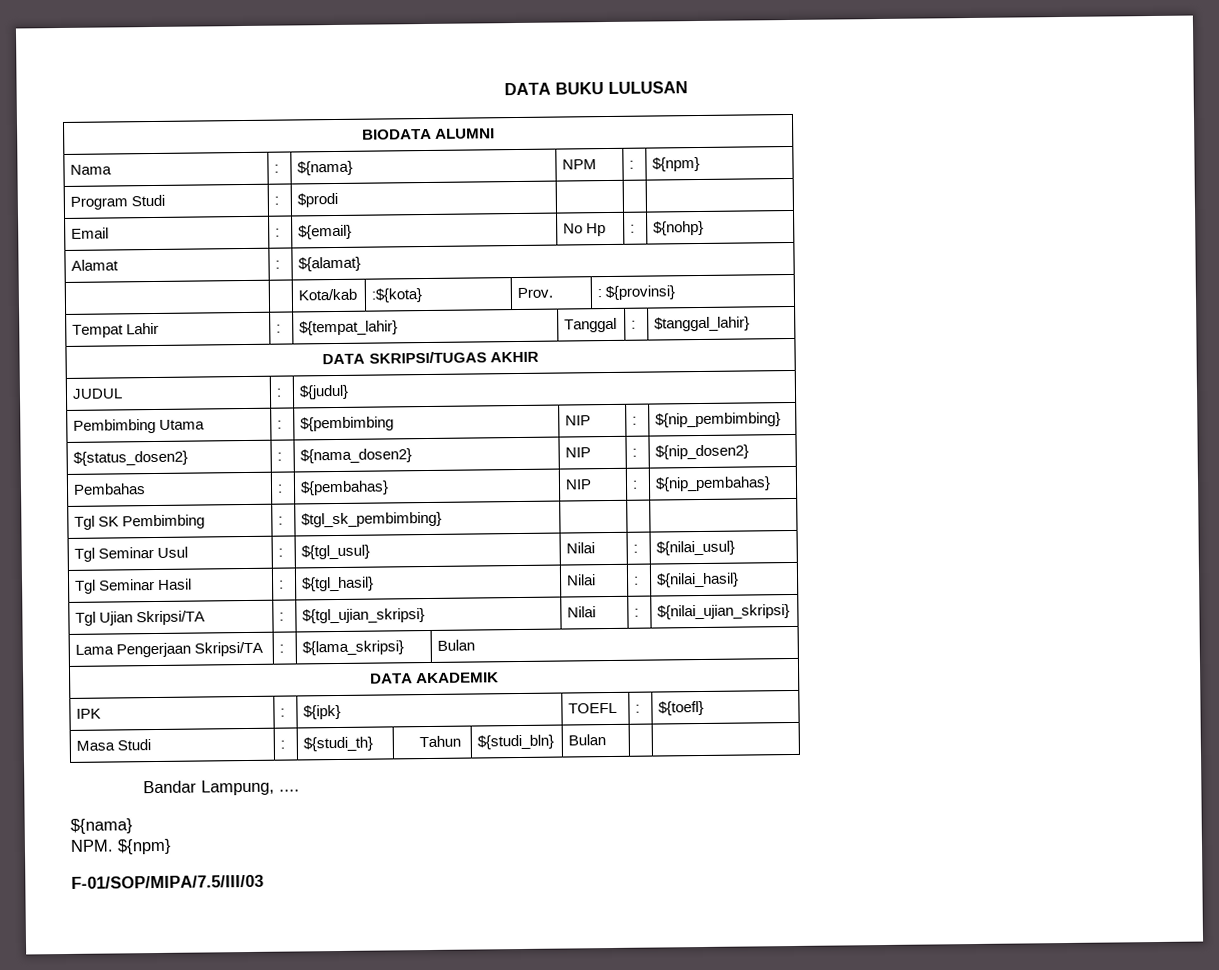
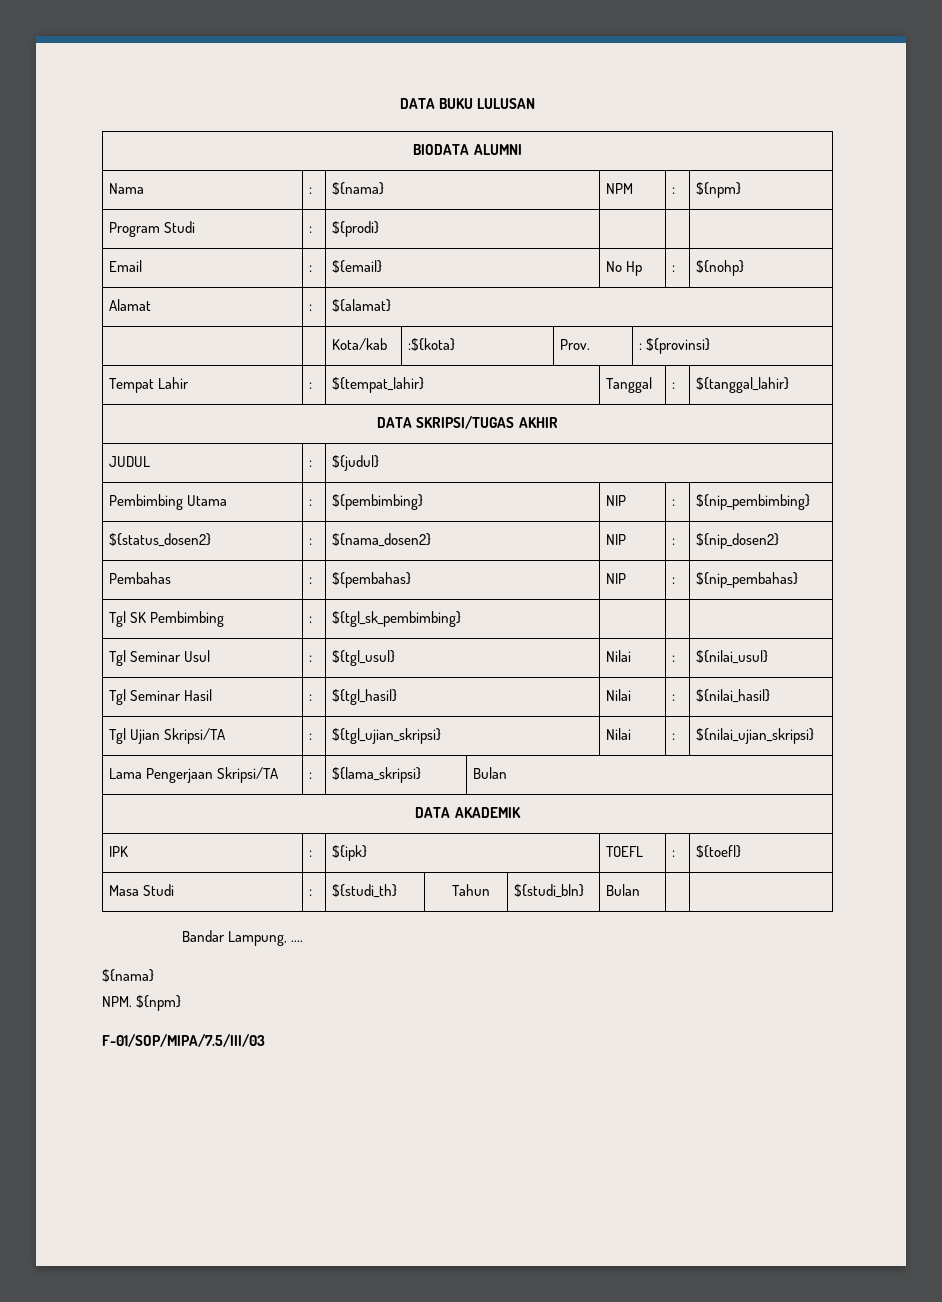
[297,192,339,208] $prodi -> [332,221,380,237] ${prodi}
[654,316,751,332] $tanggal_lahir} -> [696,377,790,393] ${tanggal_lahir}
[300,416,395,432] ${pembimbing -> [332,494,424,510] ${pembimbing}
[301,511,443,528] $tgl_sk_pembimbing} -> [332,611,462,627] ${tgl_sk_pembimbing}

